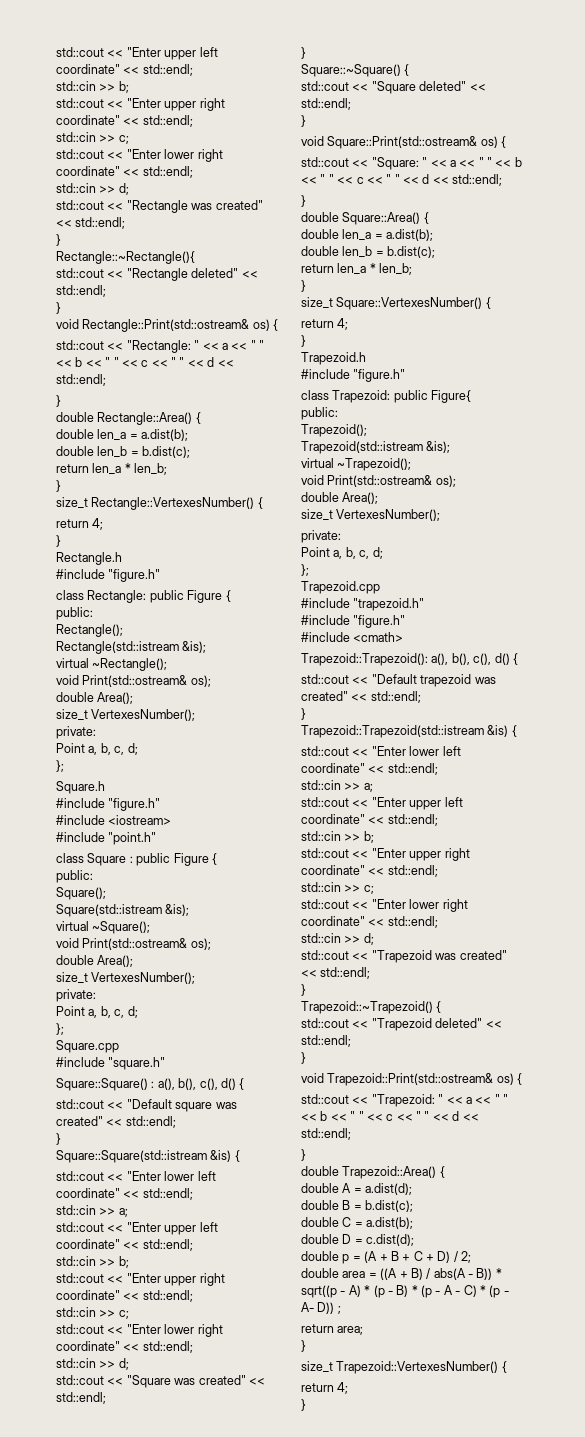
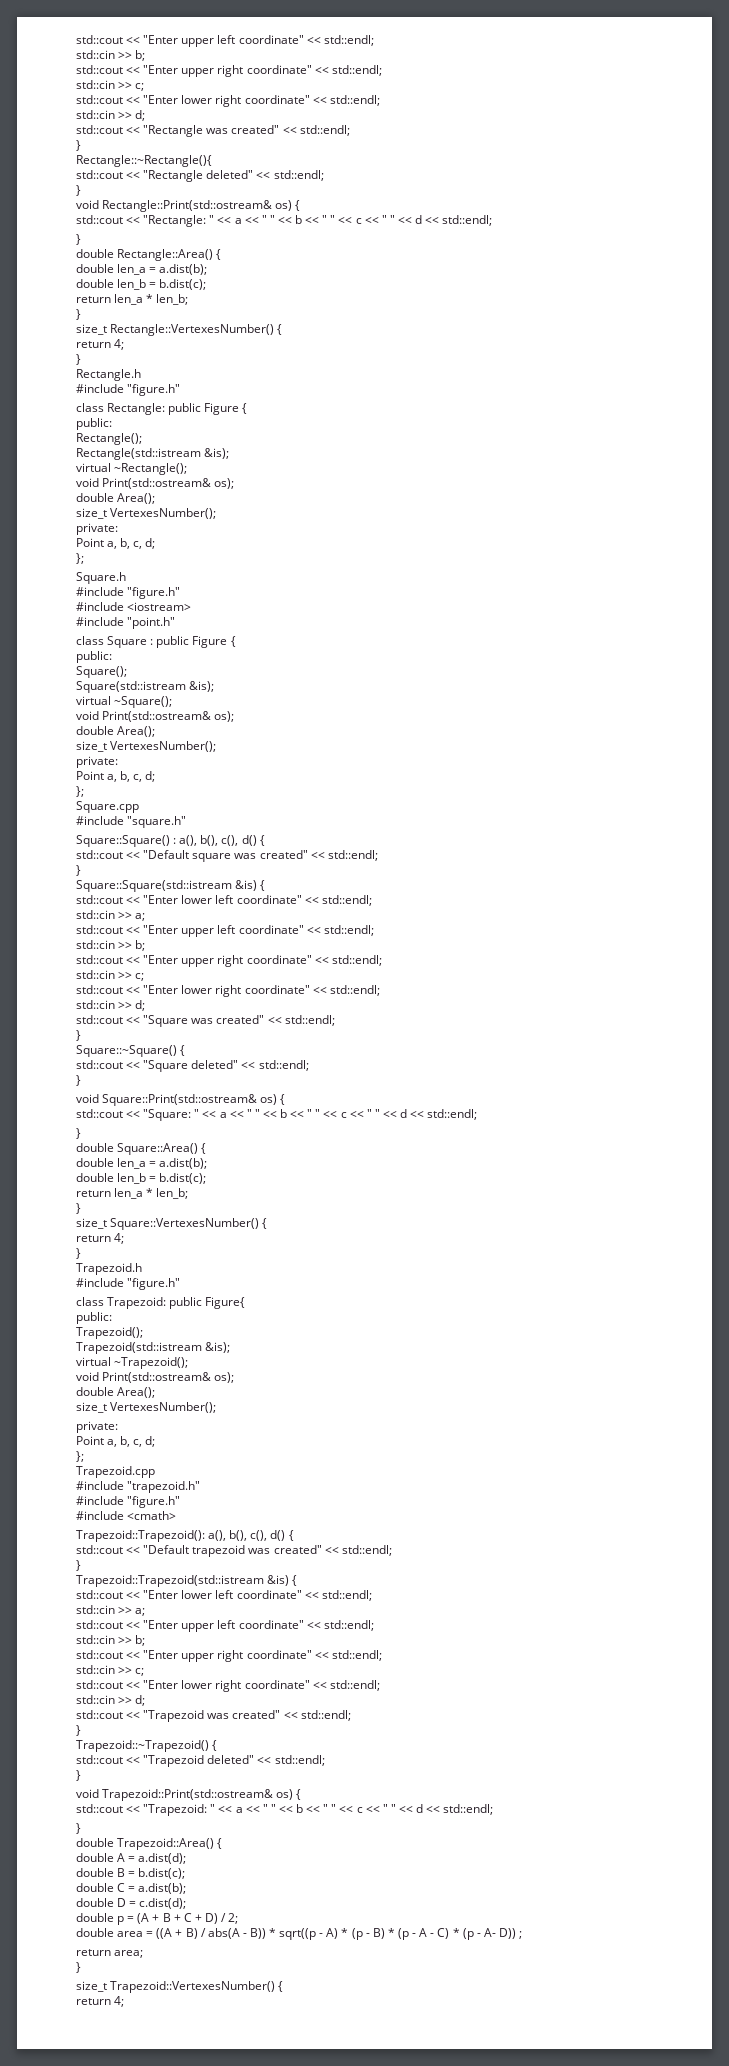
[301,1399,306,1411] // } -> (125, 2001) none

